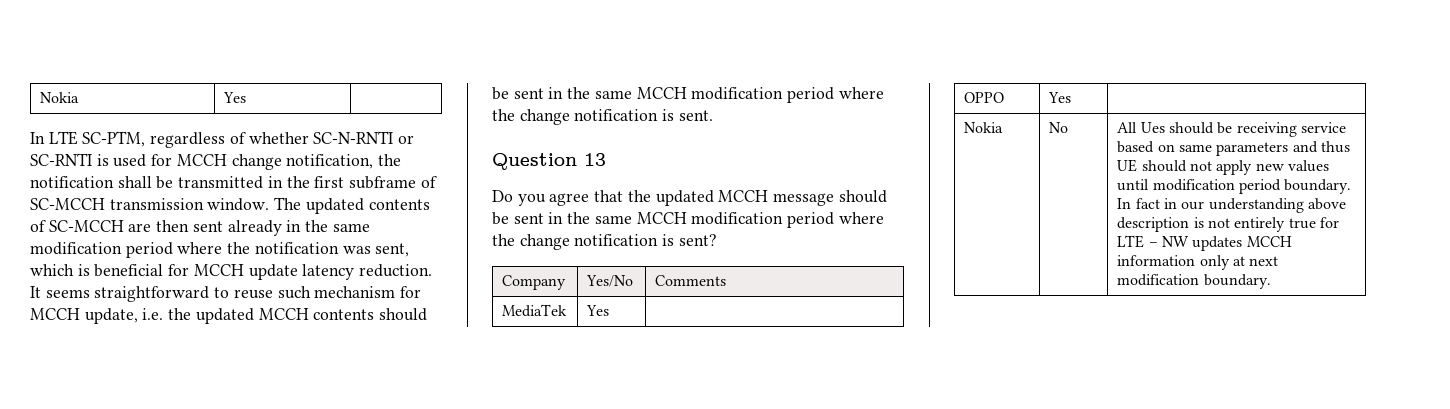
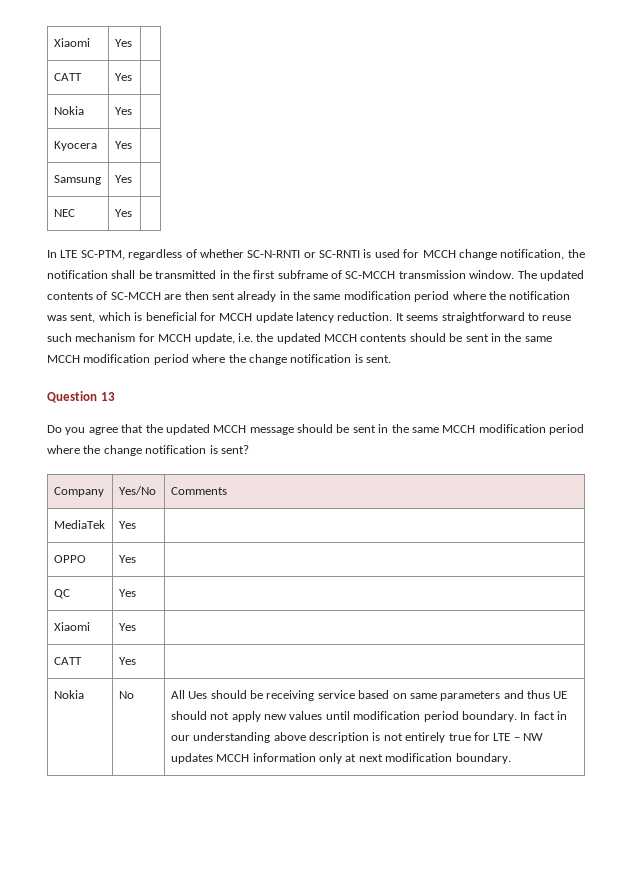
[40,92,80,103] Nokia -> [53,38,90,47] [114,39,132,47] [53,73,82,81] [114,73,132,81] [53,106,84,115] [114,107,132,115] [53,141,97,151] [114,141,132,149] [53,175,101,185] [114,175,132,183] [53,209,75,217] Xiaomi | Yes | // CATT | Yes | // Nokia | Yes | // Kyocera | Yes | // Samsung | Yes | // NEC
(1072, 97) none -> [53,589,70,599] [118,589,136,597] [53,622,90,631] [118,623,136,631] [53,657,82,665] [118,657,136,665] // QC | Yes | // Xiaomi | Yes | // CATT | Yes |

